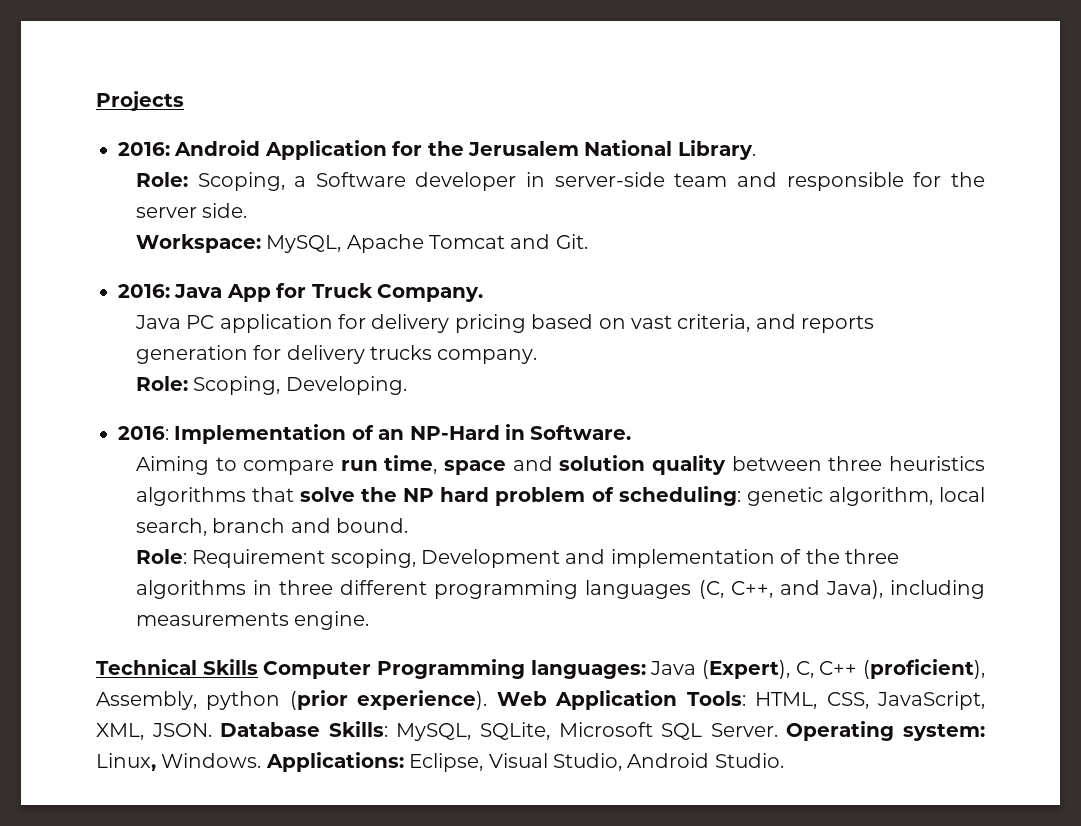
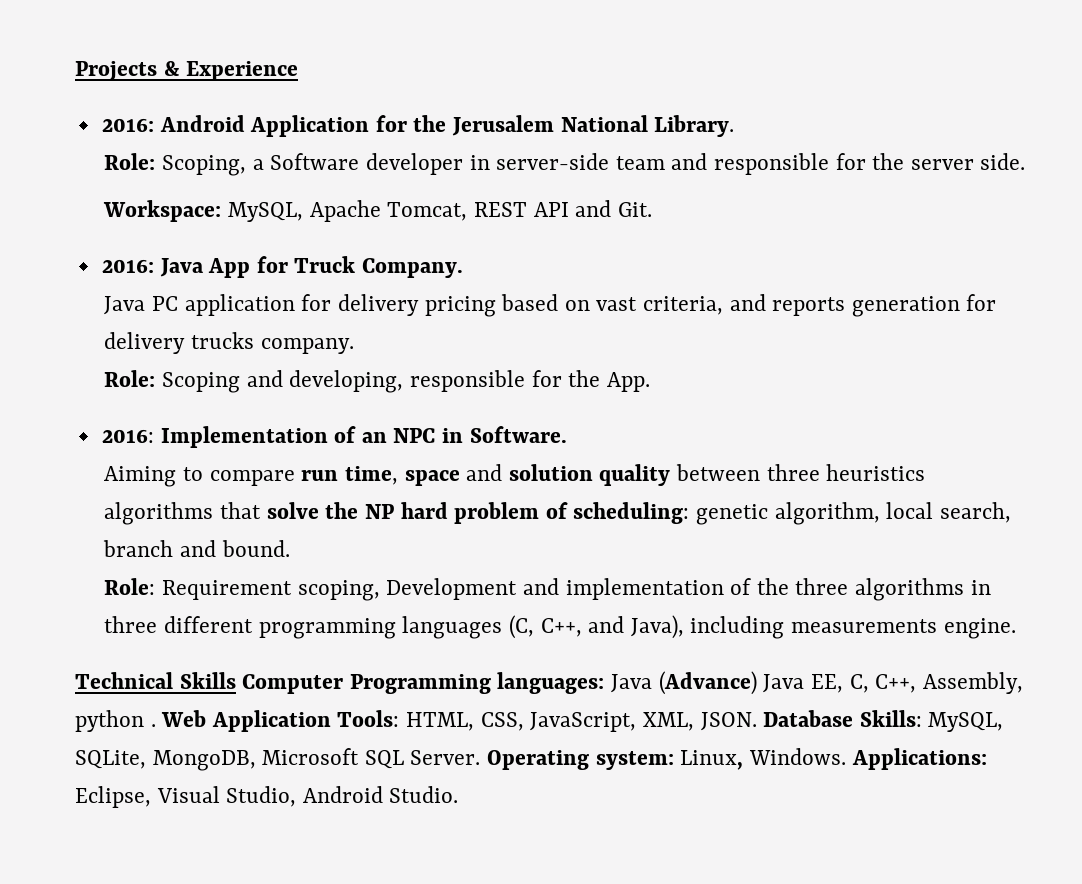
(184, 101) none -> [163,61,299,81] & Experience
[429,235,506,249] Tomcat -> [387,202,569,221] Tomcat, REST API
[193,376,407,395] Scoping, Developing. -> [162,370,650,393] Scoping and developing, responsible for the App.
[409,425,500,440] NP-Hard -> [393,428,436,443] NPC
[702,659,985,679] [96,690,488,710] (Expert), C, C++ (proficient), Assembly, python (prior experience). -> [658,671,1023,695] [75,710,156,732] (Advance) Java EE, C, C++, Assembly, python .
(550, 731) none -> [152,750,256,771] MongoDB,

